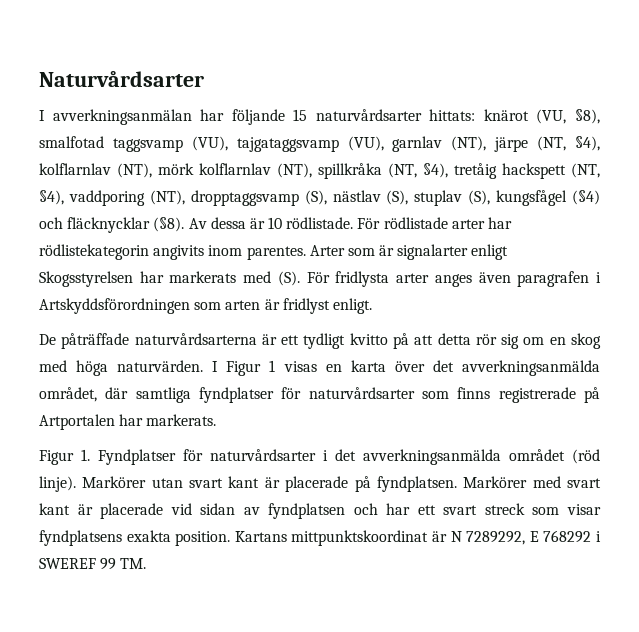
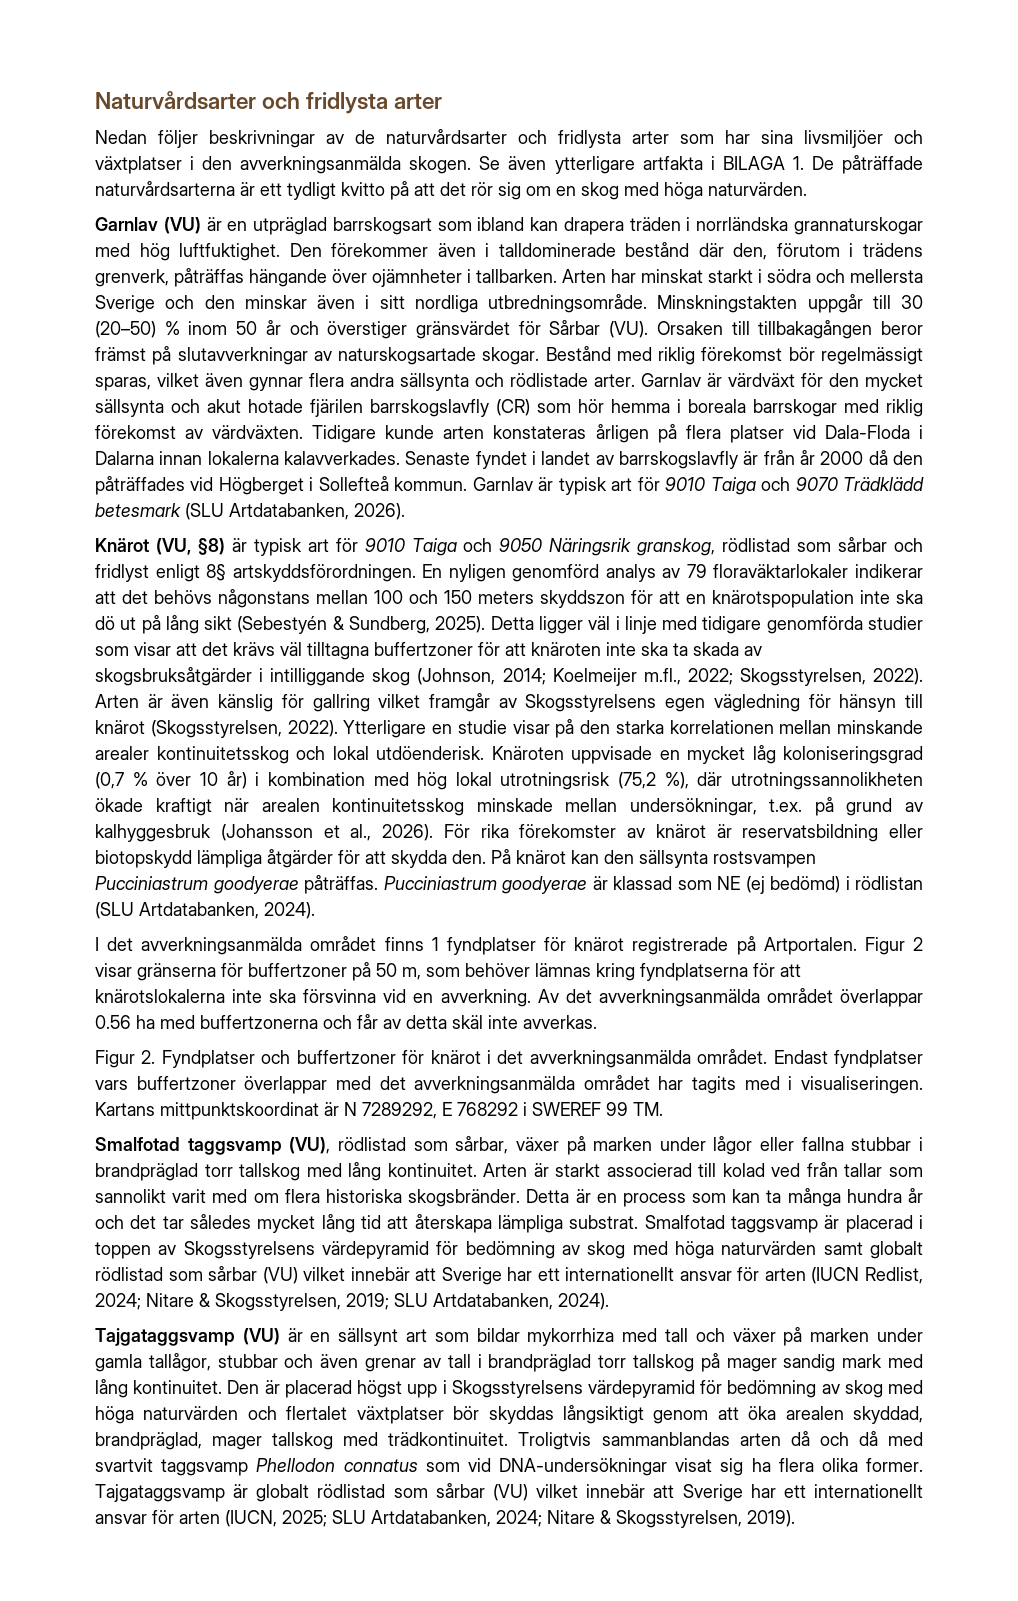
[39,109,600,125] [39,136,601,152] [39,163,600,179] [39,190,600,206] [39,217,513,233] [39,244,509,260] [39,271,602,287] [39,298,372,314] // I avverkningsanmälan har följande 15 naturvårdsarter hittats: knärot (VU, §8), smalfotad taggsvamp (VU), tajgataggsvamp (VU), garnlav (NT), järpe (NT, §4), kolflarnlav (NT), mörk kolflarnlav (NT), spillkråka (NT, §4), tretåig hackspett (NT, §4), vaddporing (NT), dropptaggsvamp (S), nästlav (S), stuplav (S), kungsfågel (§4) och fläcknycklar (§8). Av dessa är 10 rödlistade. För rödlistade arter har rödlistekategorin angivits inom parentes. Arter som är signalarter enligt Skogsstyrelsen har markerats med (S). För fridlysta arter anges även paragrafen i Artskyddsförordningen som arten är fridlyst enligt. // -> [262,92,443,114] [95,129,923,148] [95,156,804,174] och fridlysta arter // Nedan följer beskrivningar av de naturvårdsarter och fridlysta arter som har sina livsmiljöer och växtplatser i den avverkningsanmälda skogen. Se även ytterligare artfakta i BILAGA 1.
[437,333,471,345] detta -> [440,182,466,196] det
[212,360,600,376] [39,387,600,403] [39,414,217,430] [39,449,600,465] [39,476,601,492] [39,503,602,519] [39,530,231,546] I Figur 1 visas en karta över det avverkningsanmälda området, där samtliga fyndplatser för naturvårdsarter som finns registrerade på Artportalen har markerats. // Figur 1. Fyndplatser för naturvårdsarter i det avverkningsanmälda området (röd linje). Markörer utan svart kant är placerade på fyndplatsen. Markörer med svart kant är placerade vid sidan av fyndplatsen och har ett svart streck som visar fyndplatsens exakta position. -> [95,217,923,235] [95,242,924,261] [95,268,923,287] [95,294,923,313] [95,320,923,339] [95,346,923,365] [95,373,923,391] [95,399,923,417] [95,424,924,443] [95,450,924,469] [95,476,925,495] [95,503,405,520] [95,537,923,556] [95,564,923,582] [95,589,923,608] [95,615,923,634] [95,642,762,660] [95,667,924,686] [95,693,923,712] [95,719,923,738] [95,745,923,764] [95,771,923,790] [95,797,923,816] [95,824,923,842] [95,849,816,868] [95,875,923,894] [95,902,315,919] [95,936,923,955] [95,962,801,981] [95,988,923,1007] [95,1014,597,1029] [95,1049,923,1068] [95,1075,923,1094] // Garnlav (VU) är en utpräglad barrskogsart som ibland kan drapera träden i norrländska grannaturskogar med hög luftfuktighet. Den förekommer även i talldominerade bestånd där den, förutom i trädens grenverk, påträffas hängande över ojämnheter i tallbarken. Arten har minskat starkt i södra och mellersta Sverige och den minskar även i sitt nordliga utbredningsområde. Minskningstakten uppgår till 30 (20–50) % inom 50 år och överstiger gränsvärdet för Sårbar (VU). Orsaken till tillbakagången beror främst på slutavverkningar av naturskogsartade skogar. Bestånd med riklig förekomst bör regelmässigt sparas, vilket även gynnar flera andra sällsynta och rödlistade arter. Garnlav är värdväxt för den mycket sällsynta och akut hotade fjärilen barrskogslavfly (CR) som hör hemma i boreala barrskogar med riklig förekomst av värdväxten. Tidigare kunde arten konstateras årligen på flera platser vid Dala-Floda i Dalarna innan lokalerna kalavverkades. Senaste fyndet i landet av barrskogslavfly är från år 2000 då den påträffades vid Högberget i Sollefteå kommun. Garnlav är typisk art för 9010 Taiga och 9070 Trädklädd betesmark (SLU Artdatabanken, 2026). // Knärot (VU, §8) är typisk art för 9010 Taiga och 9050 Näringsrik granskog, rödlistad som sårbar och fridlyst enligt 8§ artskyddsförordningen. En nyligen genomförd analys av 79 floraväktarlokaler indikerar att det behövs någonstans mellan 100 och 150 meters skyddszon för att en knärotspopulation inte ska dö ut på lång sikt (Sebestyén & Sundberg, 2025). Detta ligger väl i linje med tidigare genomförda studier som visar att det krävs väl tilltagna buffertzoner för att knäroten inte ska ta skada av skogsbruksåtgärder i intilliggande skog (Johnson, 2014; Koelmeijer m.fl., 2022; Skogsstyrelsen, 2022). Arten är även känslig för gallring vilket framgår av Skogsstyrelsens egen vägledning för hänsyn till knärot (Skogsstyrelsen, 2022). Ytterligare en studie visar på den starka korrelationen mellan minskande arealer kontinuitetsskog och lokal utdöenderisk. Knäroten uppvisade en mycket låg koloniseringsgrad (0,7 % över 10 år) i kombination med hög lokal utrotningsrisk (75,2 %), där utrotningssannolikheten ökade kraftigt när arealen kontinuitetsskog minskade mellan undersökningar, t.ex. på grund av kalhyggesbruk (Johansson et al., 2026). För rika förekomster av knärot är reservatsbildning eller biotopskydd lämpliga åtgärder för att skydda den. På knärot kan den sällsynta rostsvampen Pucciniastrum goodyerae påträffas. Pucciniastrum goodyerae är klassad som NE (ej bedömd) i rödlistan (SLU Artdatabanken, 2024). // I det avverkningsanmälda området finns 1 fyndplatser för knärot registrerade på Artportalen. Figur 2 visar gränserna för buffertzoner på 50 m, som behöver lämnas kring fyndplatserna för att knärotslokalerna inte ska försvinna vid en avverkning. Av det avverkningsanmälda området överlappar 0.56 ha med buffertzonerna och får av detta skäl inte avverkas. // Figur 2. Fyndplatser och buffertzoner för knärot i det avverkningsanmälda området. Endast fyndplatser vars buffertzoner överlappar med det avverkningsanmälda området har tagits med i visualiseringen.
(147, 563) none -> [95,1136,923,1155] [95,1162,923,1181] [95,1188,923,1207] [95,1214,924,1233] [95,1241,924,1259] [95,1266,923,1285] [95,1293,609,1311] [95,1327,923,1346] [95,1353,923,1372] [95,1379,923,1398] [95,1405,923,1424] [95,1431,924,1450] [95,1458,923,1476] [95,1483,923,1502] [95,1510,795,1528] // Smalfotad taggsvamp (VU), rödlistad som sårbar, växer på marken under lågor eller fallna stubbar i brandpräglad torr tallskog med lång kontinuitet. Arten är starkt associerad till kolad ved från tallar som sannolikt varit med om flera historiska skogsbränder. Detta är en process som kan ta många hundra år och det tar således mycket lång tid att återskapa lämpliga substrat. Smalfotad taggsvamp är placerad i toppen av Skogsstyrelsens värdepyramid för bedömning av skog med höga naturvärden samt globalt rödlistad som sårbar (VU) vilket innebär att Sverige har ett internationellt ansvar för arten (IUCN Redlist, 2024; Nitare & Skogsstyrelsen, 2019; SLU Artdatabanken, 2024). // Tajgataggsvamp (VU) är en sällsynt art som bildar mykorrhiza med tall och växer på marken under gamla tallågor, stubbar och även grenar av tall i brandpräglad torr tallskog på mager sandig mark med lång kontinuitet. Den är placerad högst upp i Skogsstyrelsens värdepyramid för bedömning av skog med höga naturvärden och flertalet växtplatser bör skyddas långsiktigt genom att öka arealen skyddad, brandpräglad, mager tallskog med trädkontinuitet. Troligtvis sammanblandas arten då och då med svartvit taggsvamp Phellodon connatus som vid DNA-undersökningar visat sig ha flera olika former. Tajgataggsvamp är globalt rödlistad som sårbar (VU) vilket innebär att Sverige har ett internationellt ansvar för arten (IUCN, 2025; SLU Artdatabanken, 2024; Nitare & Skogsstyrelsen, 2019).

